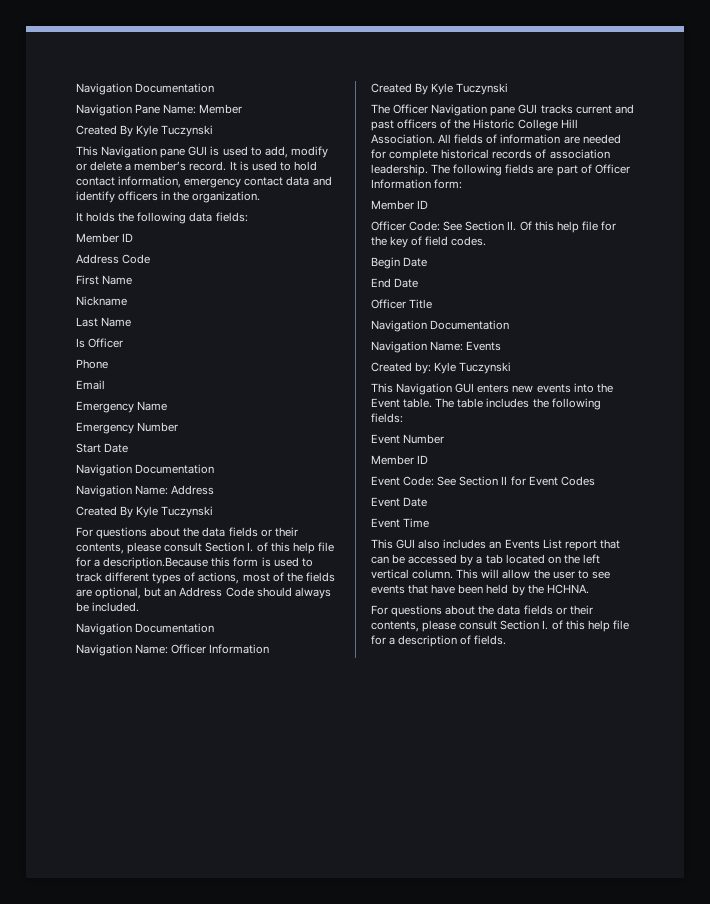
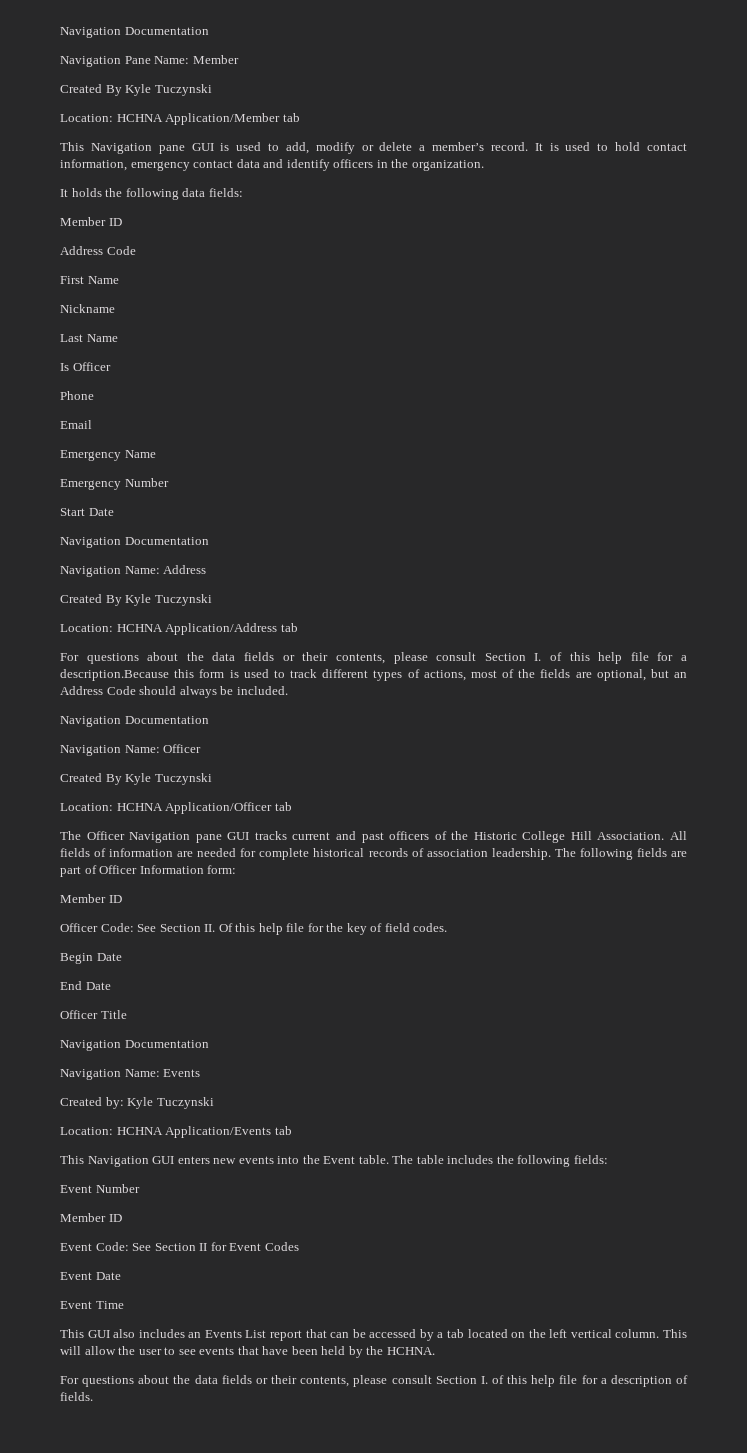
(214, 131) none -> [60,113,300,125] // Location: HCHNA Application/Member tab
(214, 512) none -> [60,623,298,635] // Location: HCHNA Application/Address tab
[209,644,270,654] [371,83,509,95] Information // Created By Kyle Tuczynski -> [60,773,212,785] [60,802,292,814] // Created By Kyle Tuczynski // Location: HCHNA Application/Officer tab
(512, 368) none -> [60,1126,292,1138] // Location: HCHNA Application/Events tab

